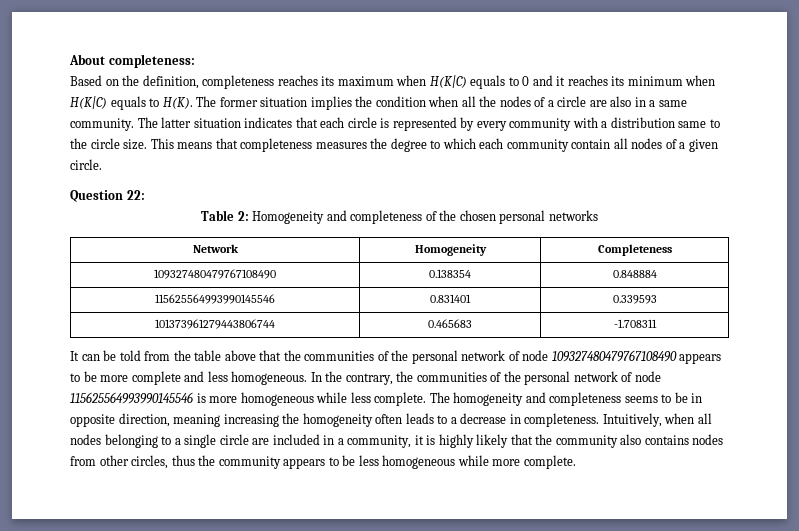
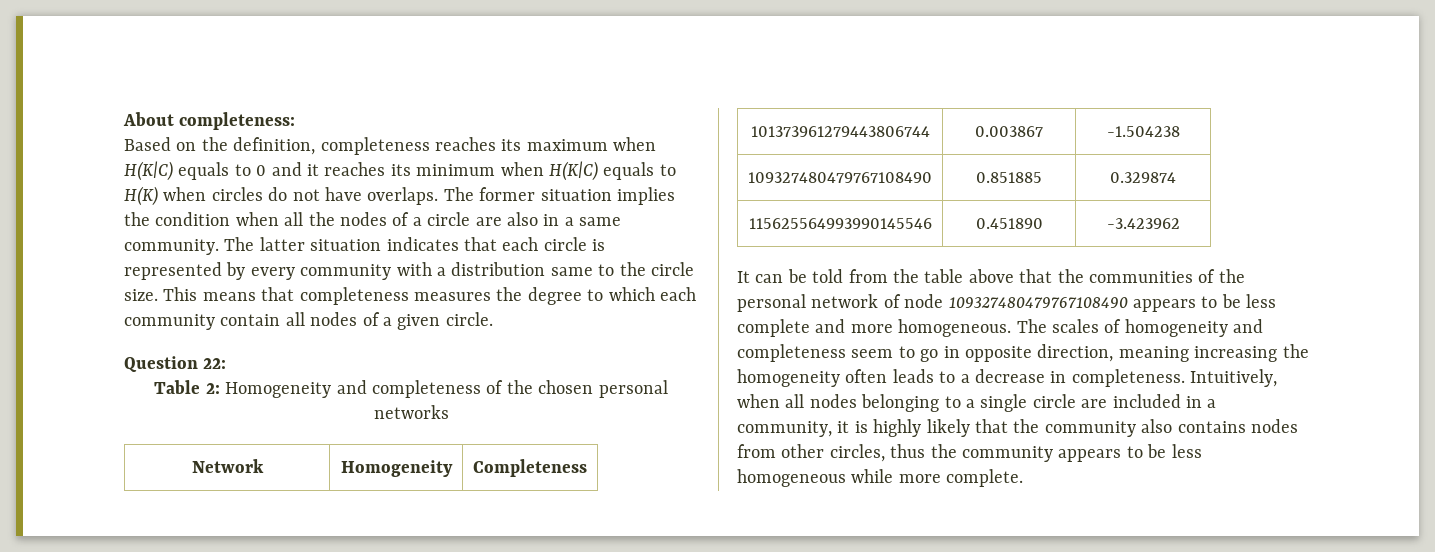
[162,97,193,109] H(K). -> [124,186,439,206] H(K) when circles do not have overlaps.
(672, 250) none -> [750,126,930,137] [975,126,1043,137] [1106,126,1180,137] // 101373961279443806744 | 0.003867 | -1.504238
[429,269,471,278] [612,270,657,278] 0.138354 | 0.848884 -> [976,172,1042,183] [1110,172,1176,183] 0.851885 | 0.329874
[430,294,471,303] [612,295,657,304] [155,319,275,329] [428,319,472,328] [613,319,657,328] 0.831401 | 0.339593 // 101373961279443806744 | 0.465683 | -1.708311 -> [975,218,1043,229] [1106,218,1180,229] 0.451890 | -3.423962
[100,375,129,382] more -> [1246,294,1277,308] less
[207,371,661,385] [70,392,688,406] less homogeneous. In the contrary, the communities of the personal network of node 115625564993990145546 is more homogeneous while less complete. The homogeneity and completeness seems to be -> [850,319,1264,337] [737,344,939,362] more homogeneous. The scales of homogeneity and completeness seem to go

